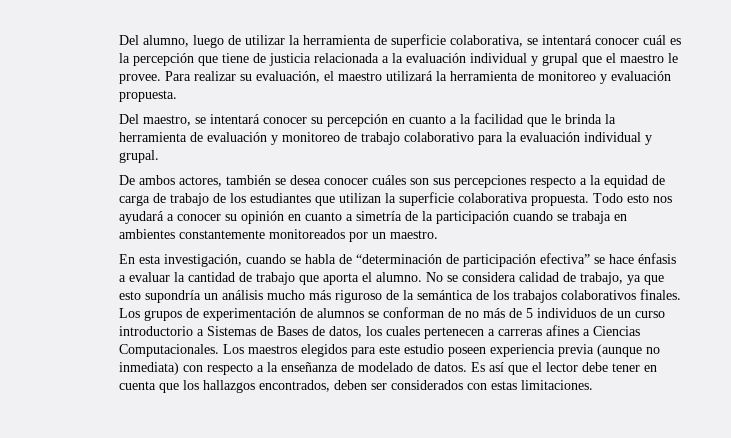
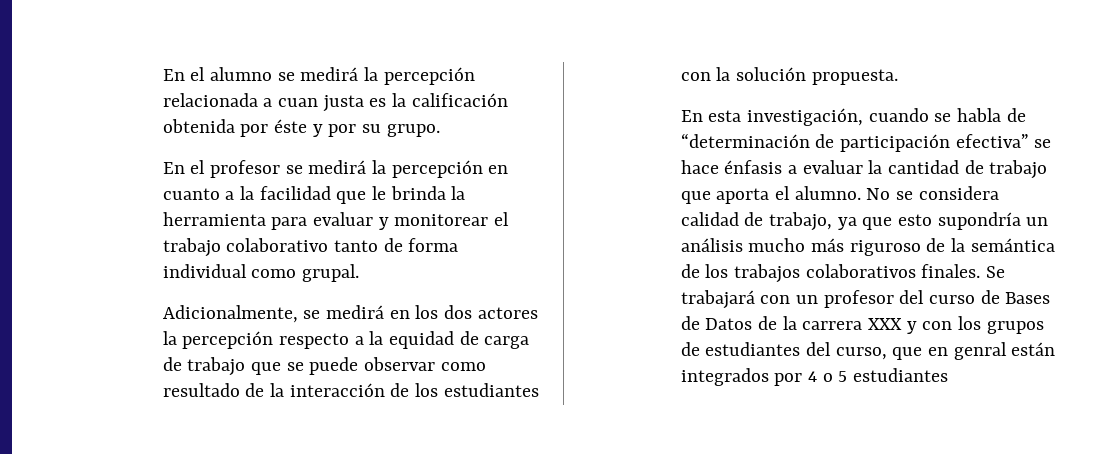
[118,34,681,48] [118,53,678,66] [118,71,671,84] [118,90,177,102] [118,114,323,126] Del alumno, luego de utilizar la herramienta de superficie colaborativa, se intentará conocer cuál es la percepción que tiene de justicia relacionada a la evaluación individual y grupal que el maestro le provee. Para realizar su evaluación, el maestro utilizará la herramienta de monitoreo y evaluación propuesta. // Del maestro, se intentará conocer su -> [162,67,475,85] [162,93,508,112] [162,119,440,137] [162,160,387,178] En el alumno se medirá la percepción relacionada a cuan justa es la calificación obtenida por éste y por su grupo. // En el profesor se medirá la
[189,132,652,145] [118,150,159,163] [118,175,526,188] de evaluación y monitoreo de trabajo colaborativo para la evaluación individual y grupal. // De ambos actores, también se desea conocer cuáles son sus percepciones -> [271,212,510,230] [162,238,459,257] [162,264,360,282] [162,305,538,323] [162,331,274,349] para evaluar y monitorear el trabajo colaborativo tanto de forma individual como grupal. // Adicionalmente, se medirá en los dos actores la percepción
[212,192,672,206] [118,211,627,224] [118,229,438,242] de los estudiantes que utilizan la superficie colaborativa propuesta. Todo esto nos ayudará a conocer su opinión en cuanto a simetría de la participación cuando se trabaja en ambientes constantemente monitoreados por un maestro. -> [251,357,486,375] [162,383,539,397] [680,67,898,85] que se puede observar como resultado de la interacción de los estudiantes con la solución propuesta.
[118,307,665,321] [118,325,640,339] [118,344,660,357] [118,362,657,375] [118,380,593,393] Los grupos de experimentación de alumnos se conforman de no más de 5 individuos de un curso introductorio a Sistemas de Bases de datos, los cuales pertenecen a carreras afines a Ciencias Computacionales. Los maestros elegidos para este estudio poseen experiencia previa (aunque no inmediata) con respecto a la enseñanza de modelado de datos. Es así que el lector debe tener en cuenta que los hallazgos encontrados, deben ser considerados con estas limitaciones. -> [986,266,1006,278] [680,290,1051,309] [680,316,1044,334] [680,342,1056,360] [680,368,949,386] Se trabajará con un profesor del curso de Bases de Datos de la carrera XXX y con los grupos de estudiantes del curso, que en genral están integrados por 4 o 5 estudiantes

